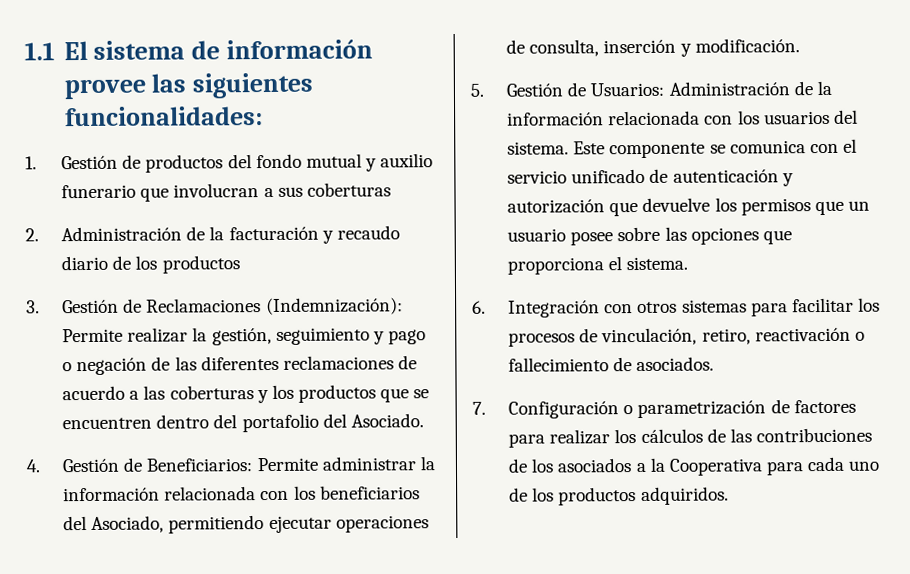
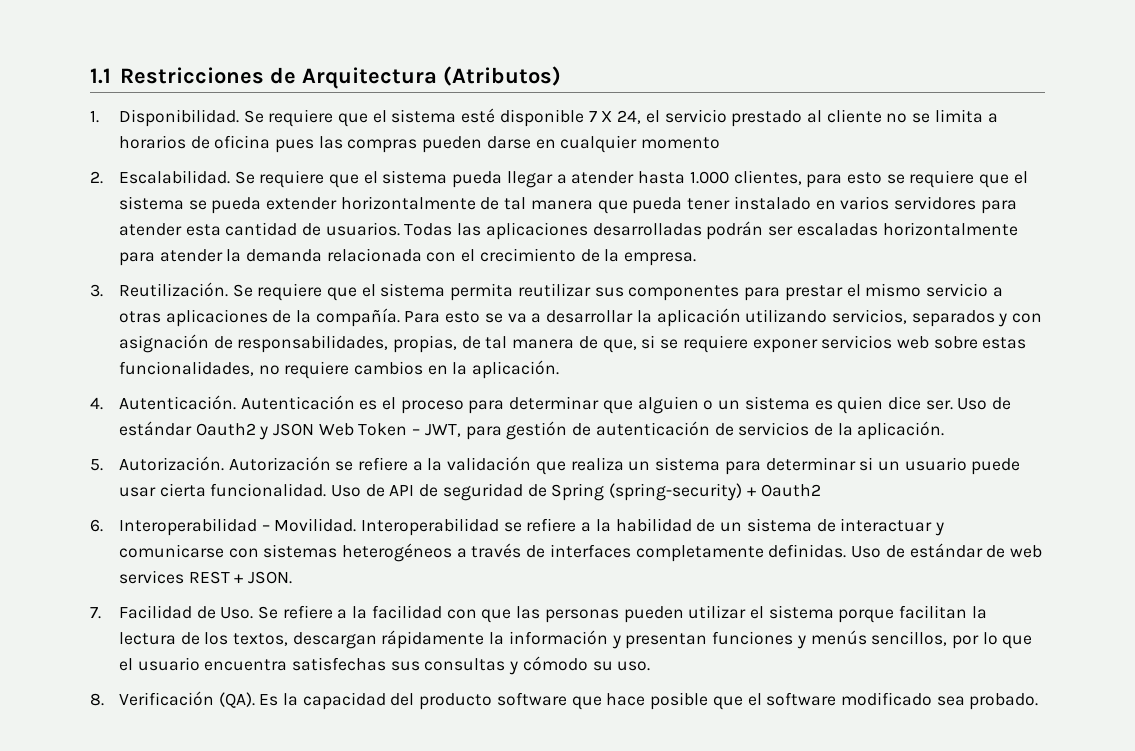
[63,39,374,61] [63,72,314,100] [64,106,263,127] [25,153,434,173] [61,182,391,202] [25,225,400,244] [61,255,240,274] [26,297,403,316] [62,327,426,346] [62,355,417,376] [62,384,430,404] [62,413,424,433] [26,456,435,473] [63,485,420,502] [63,515,429,534] [506,38,800,57] [470,80,832,97] [507,109,858,126] [507,138,857,159] [507,168,794,187] [507,197,870,217] [507,226,792,246] [507,256,689,275] [472,297,880,318] [508,327,865,347] [508,356,715,372] [472,399,856,419] [508,427,872,448] [508,456,881,476] [509,486,729,506] El sistema de información provee las siguientes funcionalidades: // 1. Gestión de productos del fondo mutual y auxilio funerario que involucran a sus coberturas // 2. Administración de la facturación y recaudo diario de los productos // 3. Gestión de Reclamaciones (Indemnización): Permite realizar la gestión, seguimiento y pago o negación de las diferentes reclamaciones de acuerdo a las coberturas y los productos que se encuentren dentro del portafolio del Asociado. // 4. Gestión de Beneficiarios: Permite administrar la información relacionada con los beneficiarios del Asociado, permitiendo ejecutar operaciones de consulta, inserción y modificación. // 5. Gestión de Usuarios: Administración de la información relacionada con los usuarios del sistema. Este componente se comunica con el servicio unificado de autenticación y autorización que devuelve los permisos que un usuario posee sobre las opciones que proporciona el sistema. // 6. Integración con otros sistemas para facilitar los procesos de vinculación, retiro, reactivación o fallecimiento de asociados. // 7. Configuración o parametrización de factores para realizar los cálculos de las contribuciones de los asociados a la Cooperativa para cada uno de los productos adquiridos. -> [119,66,561,89] [90,108,998,127] [118,135,721,153] [90,170,1028,188] [118,196,1017,214] [118,221,1018,240] [118,248,697,266] [90,282,1003,301] [118,308,1043,327] [118,334,1027,353] [118,360,560,379] [90,395,1012,414] [118,421,945,440] [90,456,1021,475] [118,483,821,501] [90,518,944,536] [118,543,1042,562] [118,570,292,584] [90,605,987,623] [118,630,1033,649] [118,656,651,675] [90,691,1039,710] Restricciones de Arquitectura (Atributos) // 1. Disponibilidad. Se requiere que el sistema esté disponible 7 X 24, el servicio prestado al cliente no se limita a horarios de oficina pues las compras pueden darse en cualquier momento // 2. Escalabilidad. Se requiere que el sistema pueda llegar a atender hasta 1.000 clientes, para esto se requiere que el sistema se pueda extender horizontalmente de tal manera que pueda tener instalado en varios servidores para atender esta cantidad de usuarios. Todas las aplicaciones desarrolladas podrán ser escaladas horizontalmente para atender la demanda relacionada con el crecimiento de la empresa. // 3. Reutilización. Se requiere que el sistema permita reutilizar sus componentes para prestar el mismo servicio a otras aplicaciones de la compañía. Para esto se va a desarrollar la aplicación utilizando servicios, separados y con asignación de responsabilidades, propias, de tal manera de que, si se requiere exponer servicios web sobre estas funcionalidades, no requiere cambios en la aplicación. // 4. Autenticación. Autenticación es el proceso para determinar que alguien o un sistema es quien dice ser. Uso de estándar Oauth2 y JSON Web Token – JWT, para gestión de autenticación de servicios de la aplicación. // 5. Autorización. Autorización se refiere a la validación que realiza un sistema para determinar si un usuario puede usar cierta funcionalidad. Uso de API de seguridad de Spring (spring-security) + Oauth2 // 6. Interoperabilidad – Movilidad. Interoperabilidad se refiere a la habilidad de un sistema de interactuar y comunicarse con sistemas heterogéneos a través de interfaces completamente definidas. Uso de estándar de web services REST + JSON. // 7. Facilidad de Uso. Se refiere a la facilidad con que las personas pueden utilizar el sistema porque facilitan la lectura de los textos, descargan rápidamente la información y presentan funciones y menús sencillos, por lo que el usuario encuentra satisfechas sus consultas y cómodo su uso. // 8. Verificación (QA). Es la capacidad del producto software que hace posible que el software modificado sea probado.

